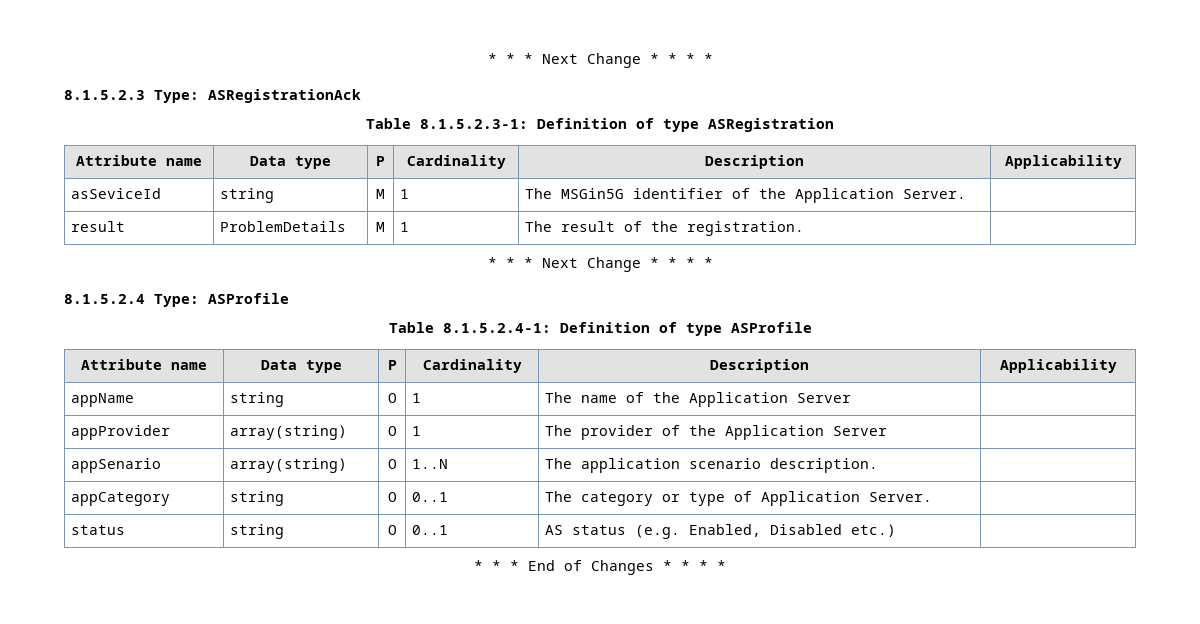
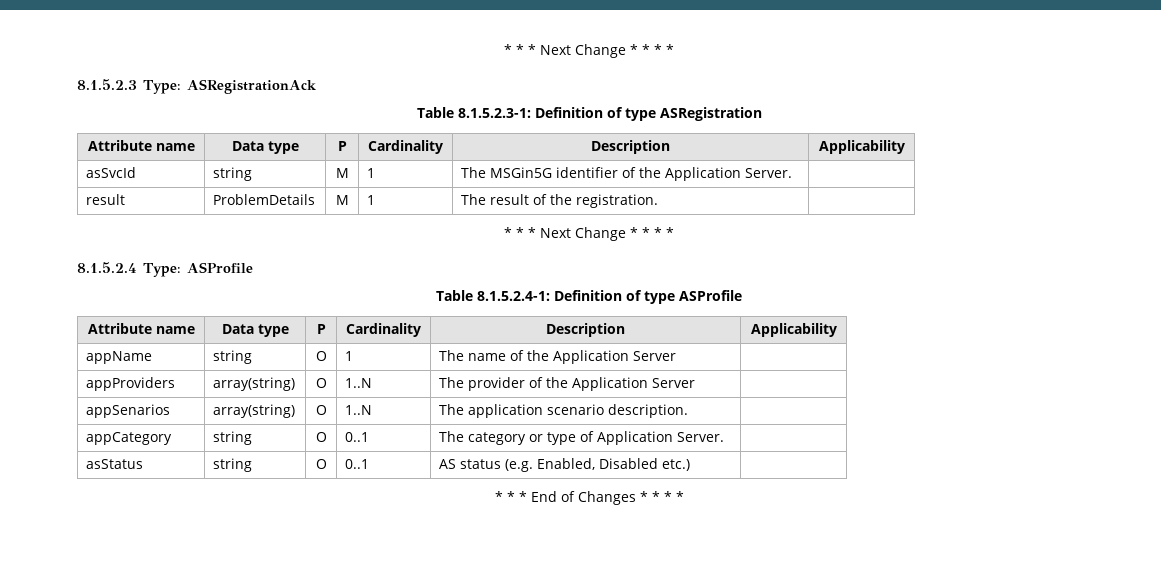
[70,188,161,199] asSeviceId -> [86,167,137,178] asSvcId
[70,425,170,440] [229,425,347,440] [387,426,397,436] [411,426,421,436] appProvider | array(string) | O | 1 -> [86,377,176,391] [213,377,296,391] [315,378,327,388] [345,378,373,388] appProviders | array(string) | O | 1..N
[70,458,161,473] appSenario -> [86,404,171,418] appSenarios
[70,525,125,535] status -> [86,459,144,469] asStatus

